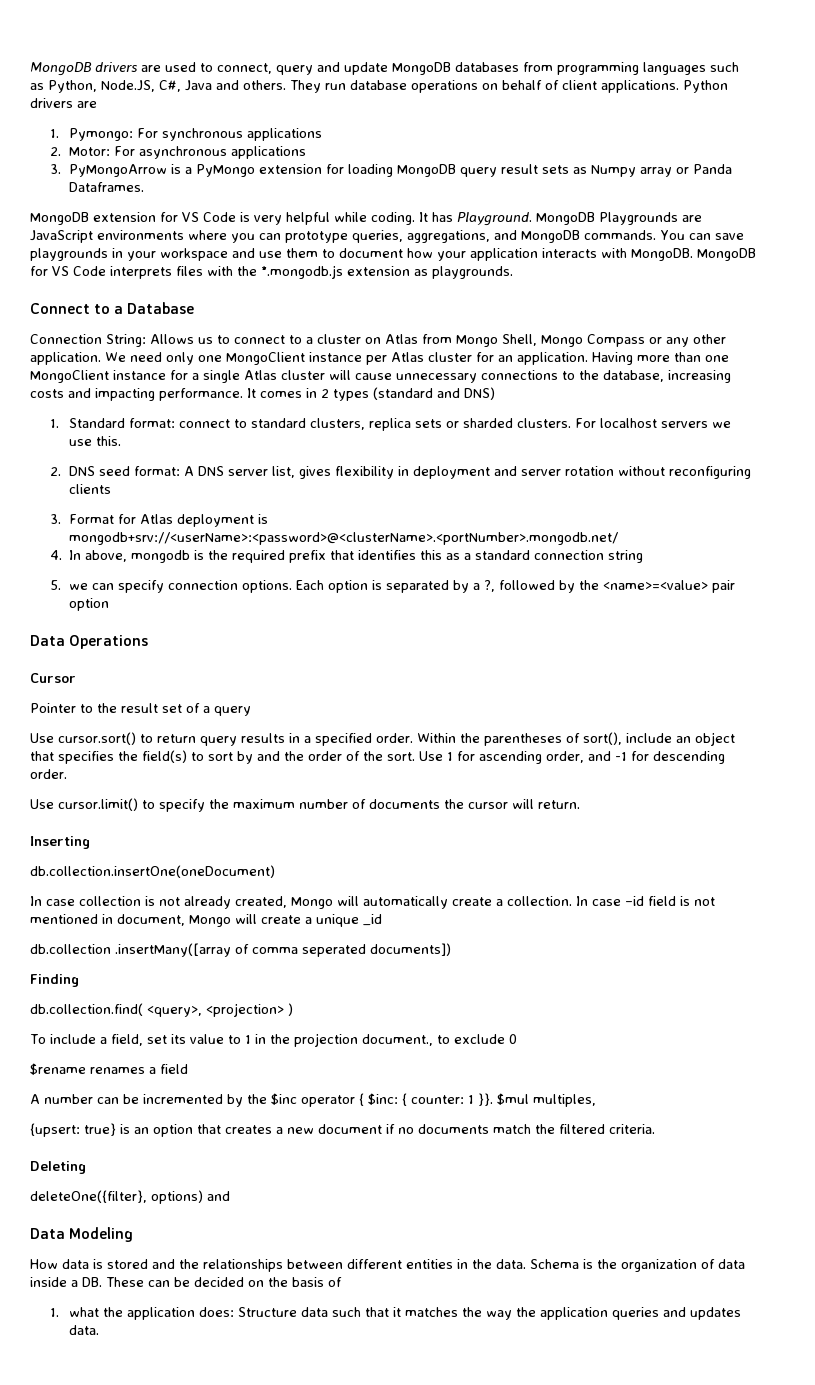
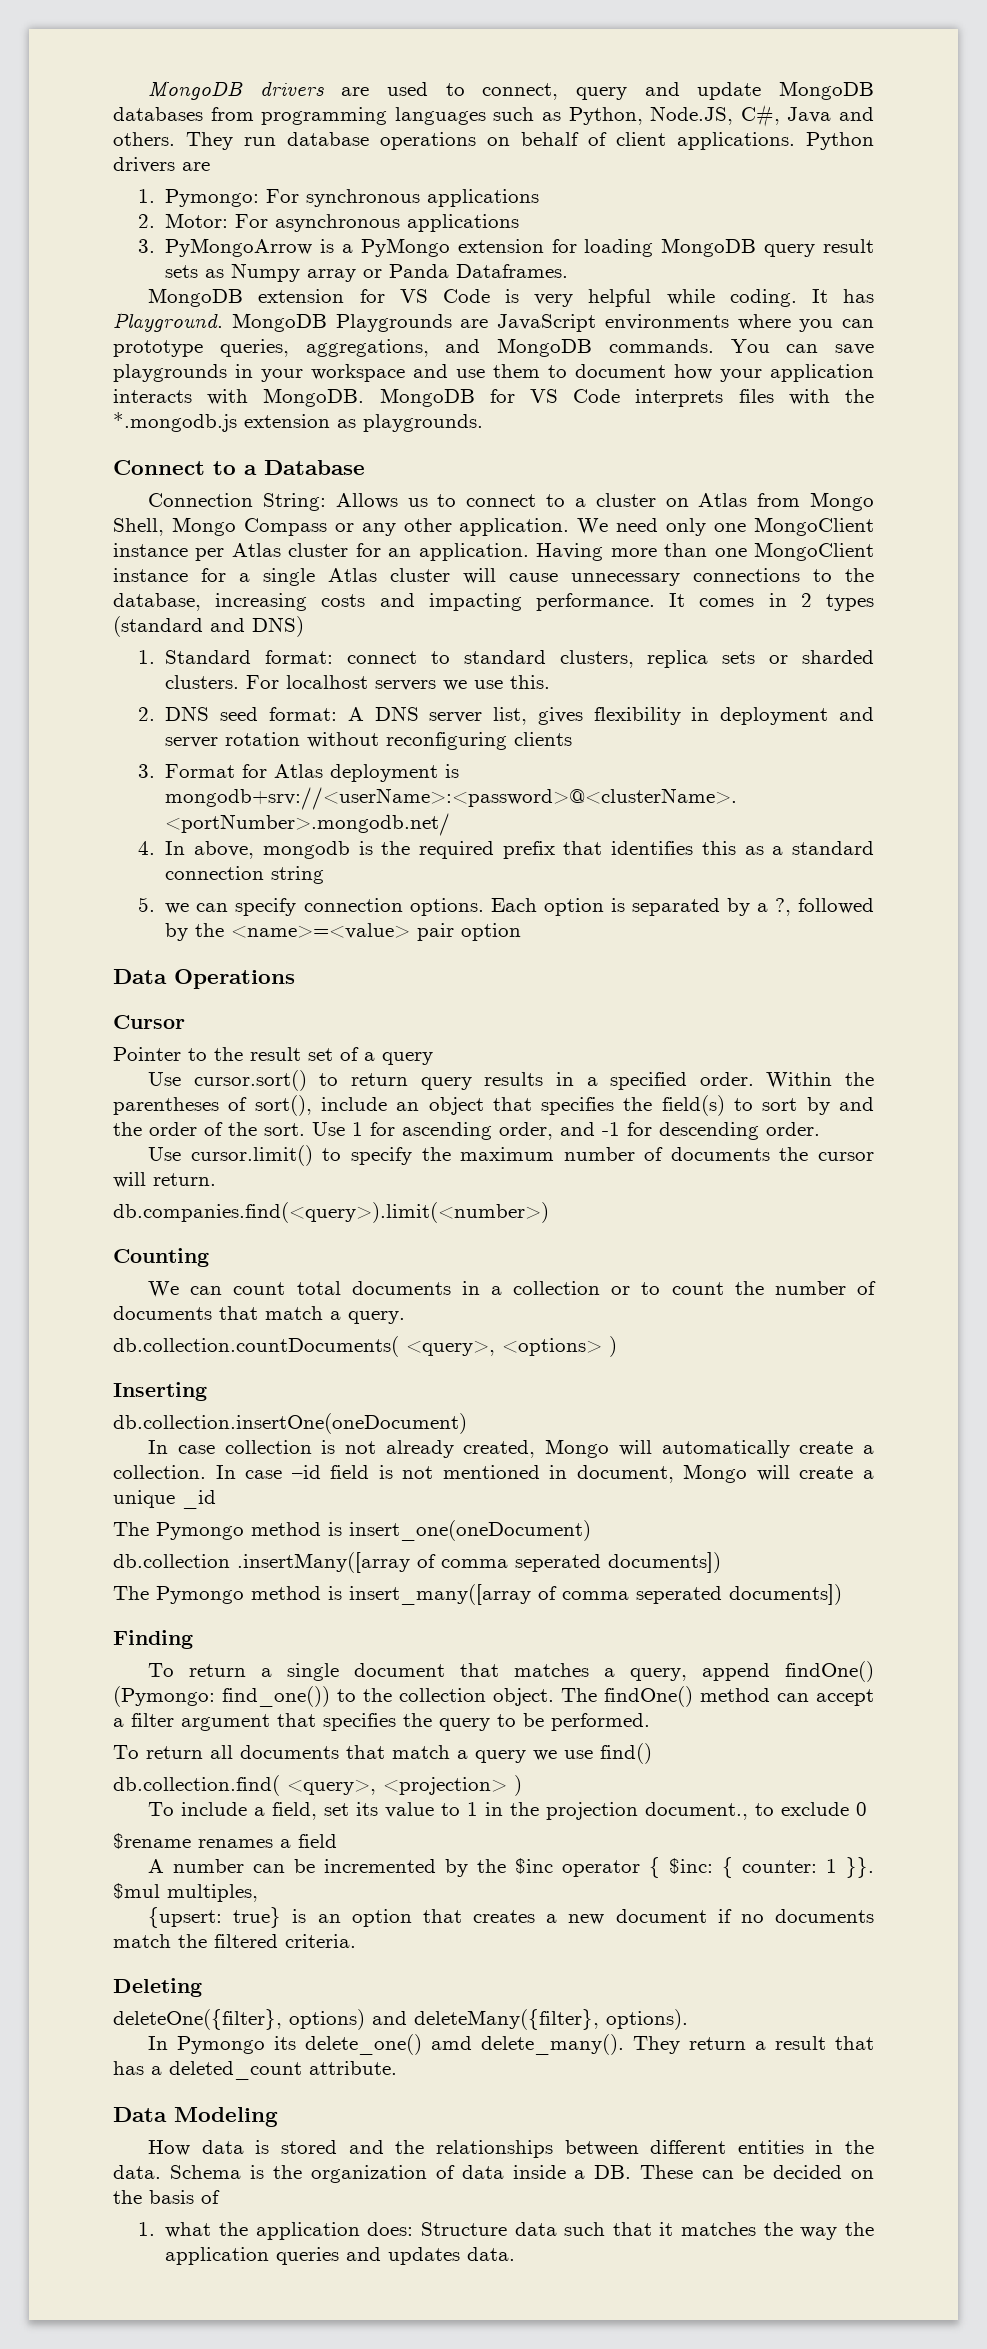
(580, 804) none -> [113,1202,549,1223] [113,1248,209,1267] [148,1281,876,1297] [113,1306,405,1324] [113,1336,617,1357] // db.companies.find(<query>).limit(<number>) // Counting // We can count total documents in a collection or to count the number of documents that match a query. // db.collection.countDocuments( <query>, <options> )
(382, 920) none -> [113,1520,591,1541] // The Pymongo method is insert_one(oneDocument)
[30,974,79,987] Finding -> [113,1584,842,1605] [113,1630,193,1649] [148,1661,874,1682] [113,1686,874,1707] [113,1713,650,1731] [113,1743,652,1764] The Pymongo method is insert_many([array of comma seperated documents]) // Finding // To return a single document that matches a query, append findOne() (Pymongo: find_one()) to the collection object. The findOne() method can accept a filter argument that specifies the query to be performed. // To return all documents that match a query we use find()
(230, 1196) none -> [414,2009,688,2030] [148,2034,874,2055] [113,2061,397,2080] deleteMany({filter}, options). // In Pymongo its delete_one() amd delete_many(). They return a result that has a deleted_count attribute.

